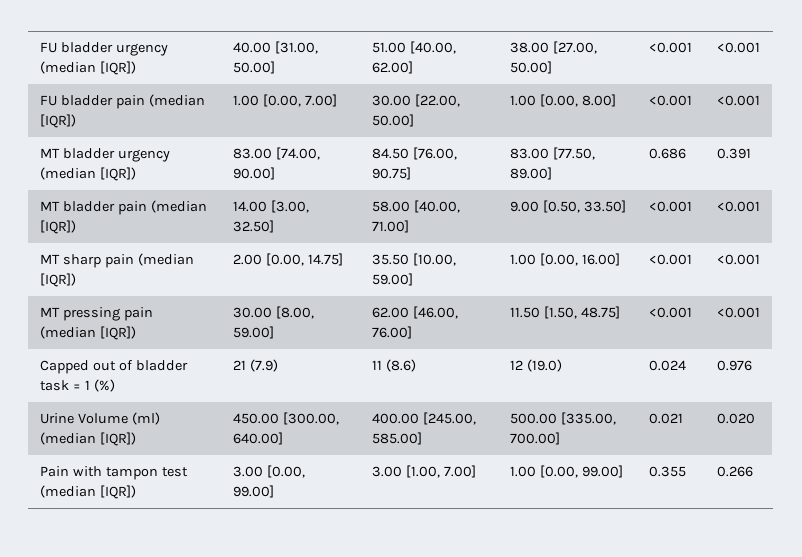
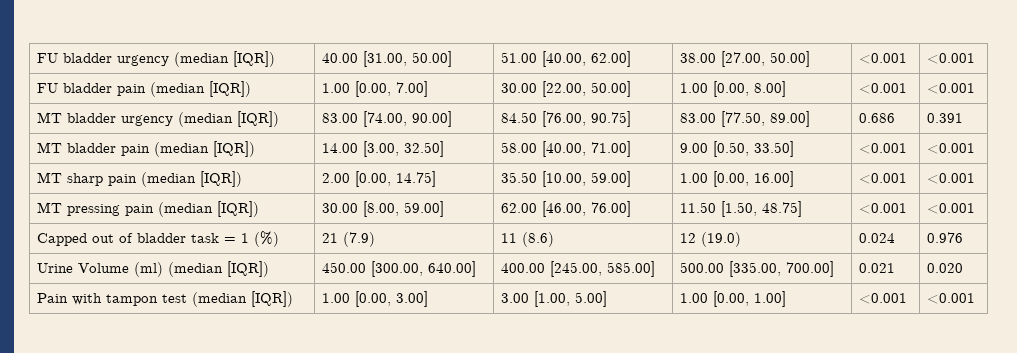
[232,465,305,478] [232,485,274,498] 3.00 [0.00, 99.00] -> [322,291,429,307] 1.00 [0.00, 3.00]
[443,465,476,478] [509,465,623,478] [648,466,686,477] [716,466,753,477] 7.00] | 1.00 [0.00, 99.00] | 0.355 | 0.266 -> [575,291,608,307] [680,291,787,307] [859,293,908,304] [927,293,976,304] 5.00] | 1.00 [0.00, 1.00] | <0.001 | <0.001

